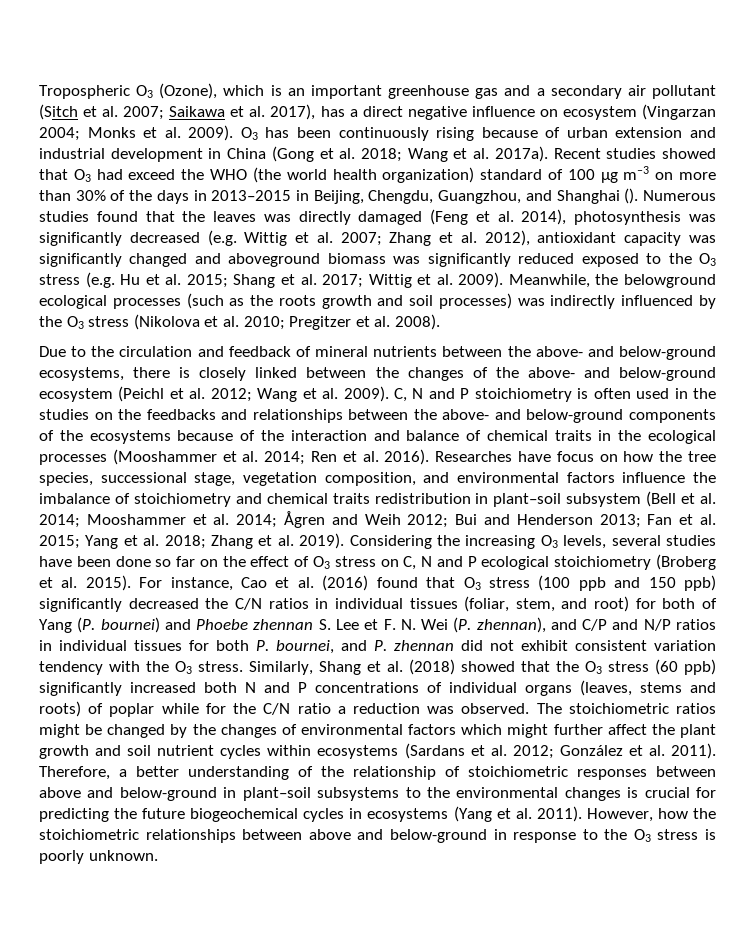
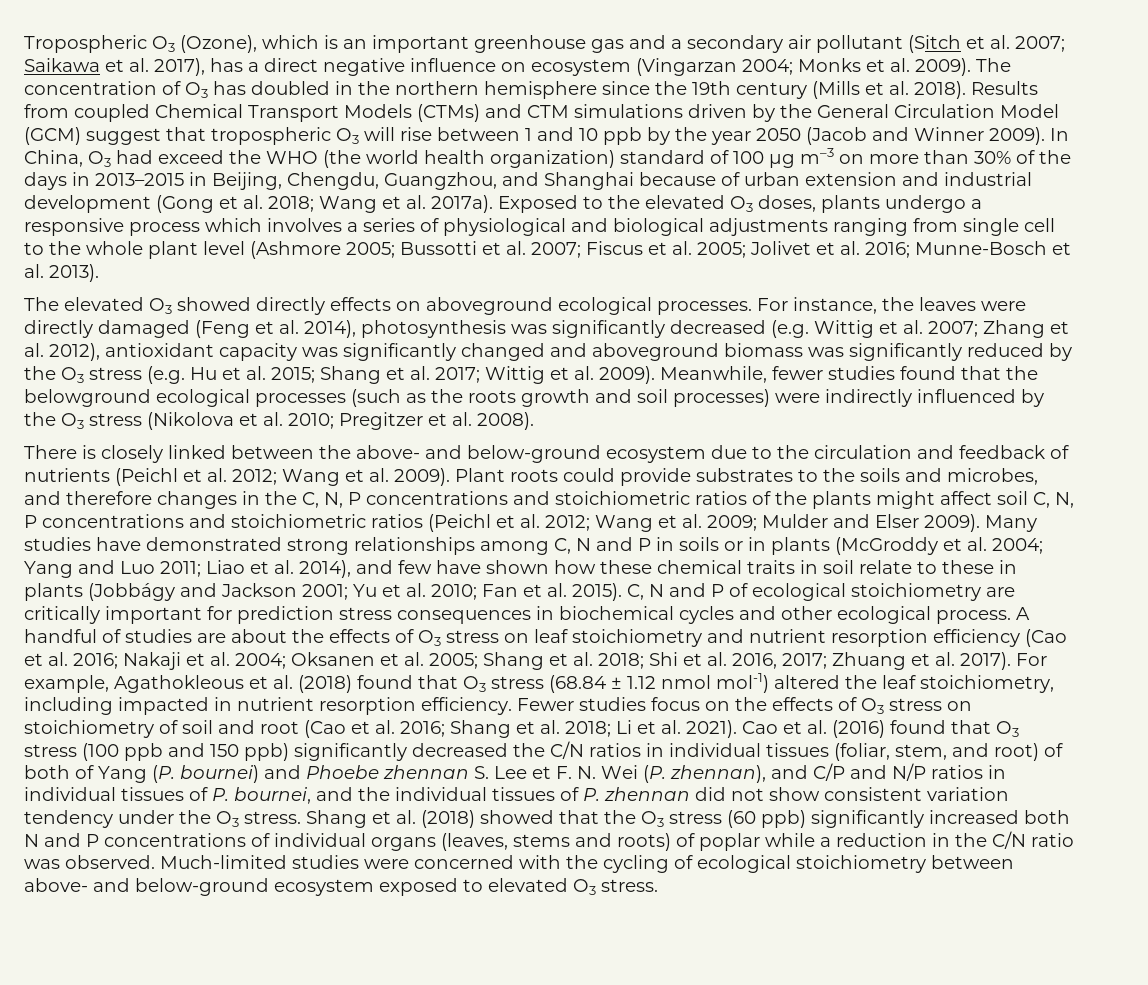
[240,127,716,141] [39,146,716,162] [39,169,68,180] O3 has been continuously rising because of urban extension and industrial development in China (Gong et al. 2018; Wang et al. 2017a). Recent studies showed that -> [976,58,1011,72] [24,81,1038,99] [24,104,1059,122] [24,127,1069,145] [24,150,83,167] The concentration of O3 has doubled in the northern hemisphere since the 19th century (Mills et al. 2018). Results from coupled Chemical Transport Models (CTMs) and CTM simulations driven by the General Circulation Model (GCM) suggest that tropospheric O3 will rise between 1 and 10 ppb by the year 2050 (Jacob and Winner 2009). In China,
[624,188,716,204] [39,211,175,222] (). Numerous studies found that -> [639,172,1032,186] [24,195,982,213] [24,218,1055,236] [24,241,1071,259] [24,264,99,282] [24,297,877,315] because of urban extension and industrial development (Gong et al. 2018; Wang et al. 2017a). Exposed to the elevated O3 doses, plants undergo a responsive process which involves a series of physiological and biological adjustments ranging from single cell to the whole plant level (Ashmore 2005; Bussotti et al. 2007; Fiscus et al. 2005; Jolivet et al. 2016; Munne-Bosch et al. 2013). // The elevated O3 showed directly effects on aboveground ecological processes. For instance,
[263,214,291,222] was -> [981,301,1026,311] were
[581,253,662,267] exposed to -> [1049,343,1072,361] by
(590, 281) none -> [772,366,1001,380] fewer studies found that
[517,298,545,306] was -> [775,393,820,403] were
[39,346,66,357] Due -> [24,445,747,463] There is closely linked between the above- and below-ground ecosystem due
[315,346,716,360] [39,367,716,381] [39,388,113,402] mineral nutrients between the above- and below-ground ecosystems, there is closely linked between the changes of the above- and below-ground ecosystem -> [24,468,110,482] nutrients
[394,388,717,402] [39,409,716,423] [39,430,717,444] [39,449,716,465] [39,472,716,486] [39,491,716,507] [39,511,716,528] [39,533,716,549] [39,554,716,570] [39,575,233,591] C, N and P stoichiometry is often used in the studies on the feedbacks and relationships between the above- and below-ground components of the ecosystems because of the interaction and balance of chemical traits in the ecological processes (Mooshammer et al. 2014; Ren et al. 2016). Researches have focus on how the tree species, successional stage, vegetation composition, and environmental factors influence the imbalance of stoichiometry and chemical traits redistribution in plant–soil subsystem (Bell et al. 2014; Mooshammer et al. 2014; Ågren and Weih 2012; Bui and Henderson 2013; Fan et al. 2015; Yang et al. 2018; Zhang et al. 2019). Considering the increasing O3 levels, several studies have been done so far on the effect of O3 stress on C, N and P ecological stoichiometry (Broberg et al. 2015). For instance, -> [455,468,1038,486] [24,491,1074,509] [24,514,1037,532] [24,537,1043,555] [24,560,1017,578] [24,583,1015,601] [24,606,1030,624] [24,629,1067,647] [24,652,1047,670] [24,673,1054,693] [24,697,972,715] [24,720,737,738] Plant roots could provide substrates to the soils and microbes, and therefore changes in the C, N, P concentrations and stoichiometric ratios of the plants might affect soil C, N, P concentrations and stoichiometric ratios (Peichl et al. 2012; Wang et al. 2009; Mulder and Elser 2009). Many studies have demonstrated strong relationships among C, N and P in soils or in plants (McGroddy et al. 2004; Yang and Luo 2011; Liao et al. 2014), and few have shown how these chemical traits in soil relate to these in plants (Jobbágy and Jackson 2001; Yu et al. 2010; Fan et al. 2015). C, N and P of ecological stoichiometry are critically important for prediction stress consequences in biochemical cycles and other ecological process. A handful of studies are about the effects of O3 stress on leaf stoichiometry and nutrient resorption efficiency (Cao et al. 2016; Nakaji et al. 2004; Oksanen et al. 2005; Shang et al. 2018; Shi et al. 2016, 2017; Zhuang et al. 2017). For example, Agathokleous et al. (2018) found that O3 stress (68.84 ± 1.12 nmol mol-1) altered the leaf stoichiometry, including impacted in nutrient resorption efficiency. Fewer studies focus on the effects of O3 stress on stoichiometry of soil and root (Cao et al. 2016; Shang et al. 2018; Li et al. 2021).
[635,598,656,609] for -> [1044,743,1063,757] of
[189,640,249,651] for both -> [189,787,208,801] of
(367, 645) none -> [358,787,579,801] the individual tissues of
[521,640,568,651] exhibit -> [769,787,820,801] show
[109,661,140,672] with -> [118,810,174,824] under
[249,661,313,675] Similarly, -> (301, 817) none
[205,703,716,715] [39,724,716,738] [39,743,716,759] [39,766,716,780] [39,787,716,801] [39,806,717,822] [39,829,717,843] [39,850,158,864] for the C/N ratio a reduction was observed. The stoichiometric ratios might be changed by the changes of environmental factors which might further affect the plant growth and soil nutrient cycles within ecosystems (Sardans et al. 2012; González et al. 2011). Therefore, a better understanding of the relationship of stoichiometric responses between above and below-ground in plant–soil subsystems to the environmental changes is crucial for predicting the future biogeochemical cycles in ecosystems (Yang et al. 2011). However, how the stoichiometric relationships between above and below-ground in response to the O3 stress is poorly unknown. -> [820,831,1074,849] [24,855,1014,873] [24,878,658,896] a reduction in the C/N ratio was observed. Much-limited studies were concerned with the cycling of ecological stoichiometry between above- and below-ground ecosystem exposed to elevated O3 stress.

